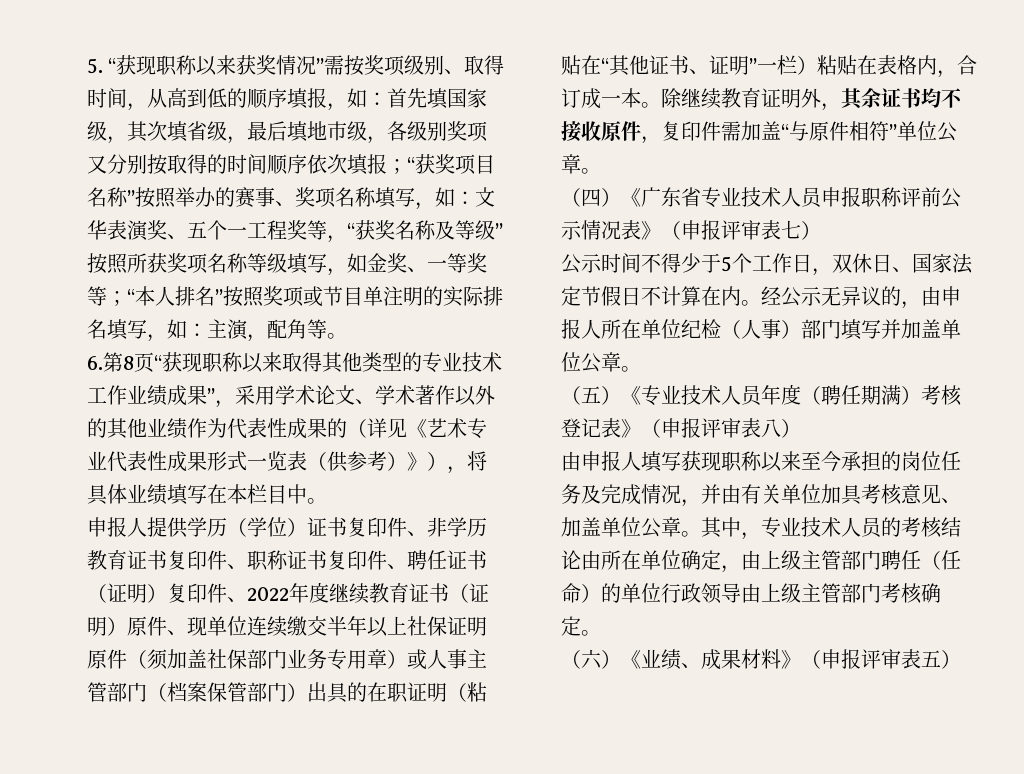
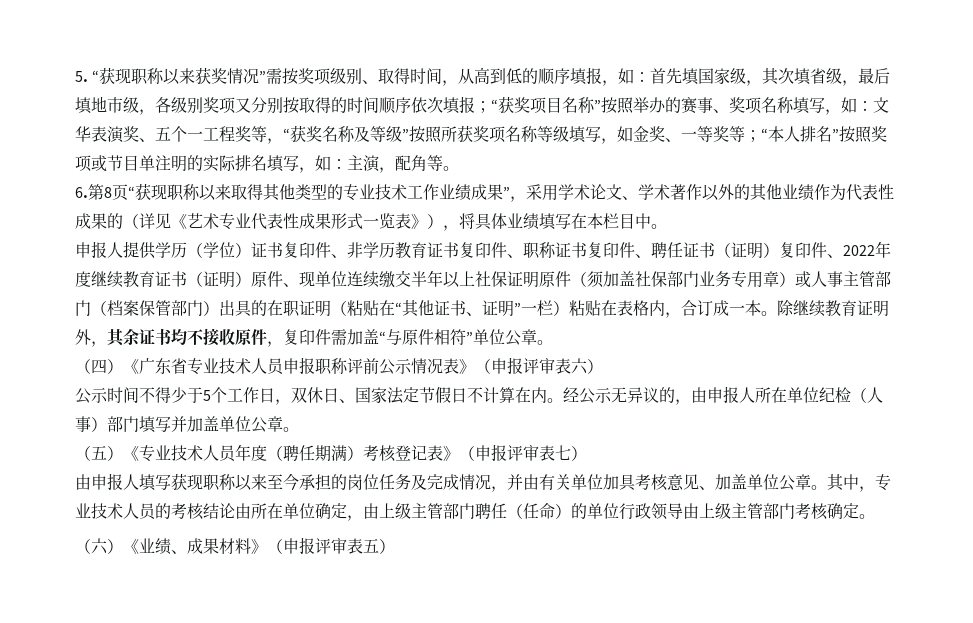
[307,451,407,472] （供参考） -> (411, 221) none
[781,220,801,239] 七 -> [571,358,588,374] 六
[761,419,781,438] 八 -> [555,445,571,460] 七

